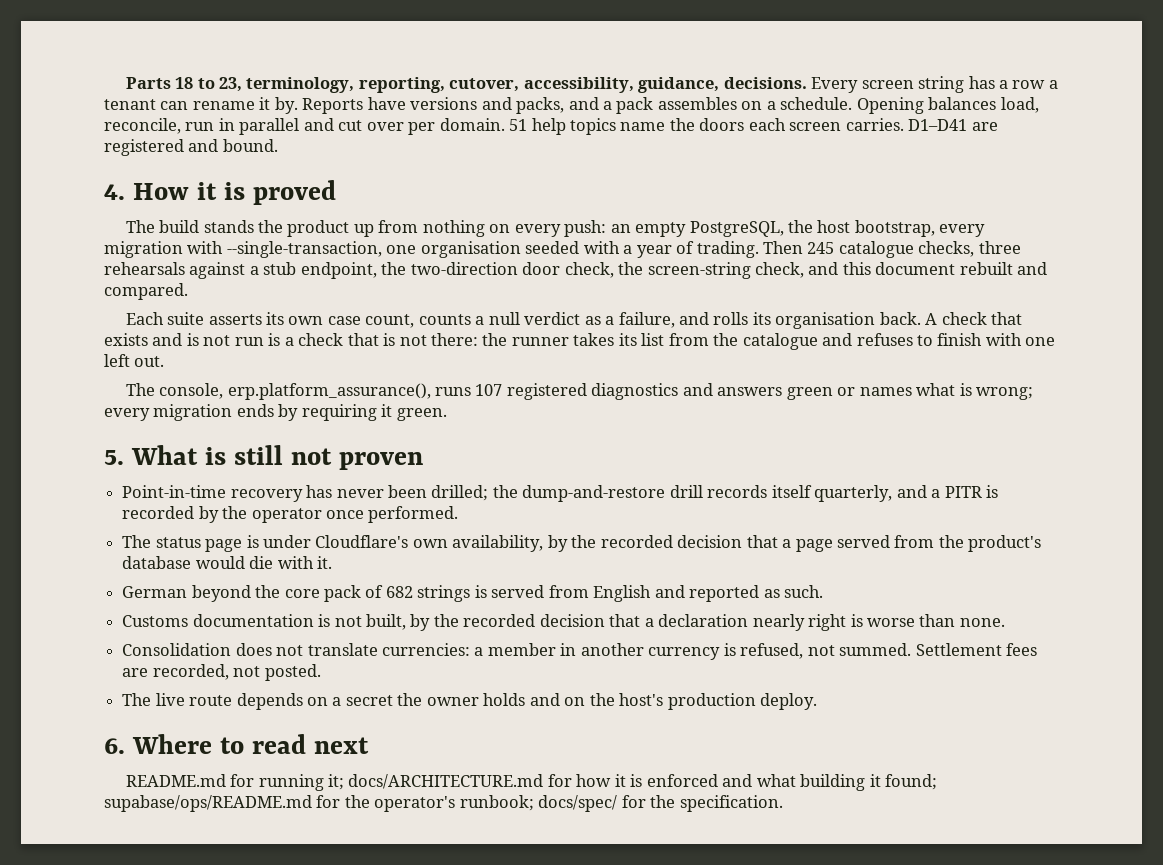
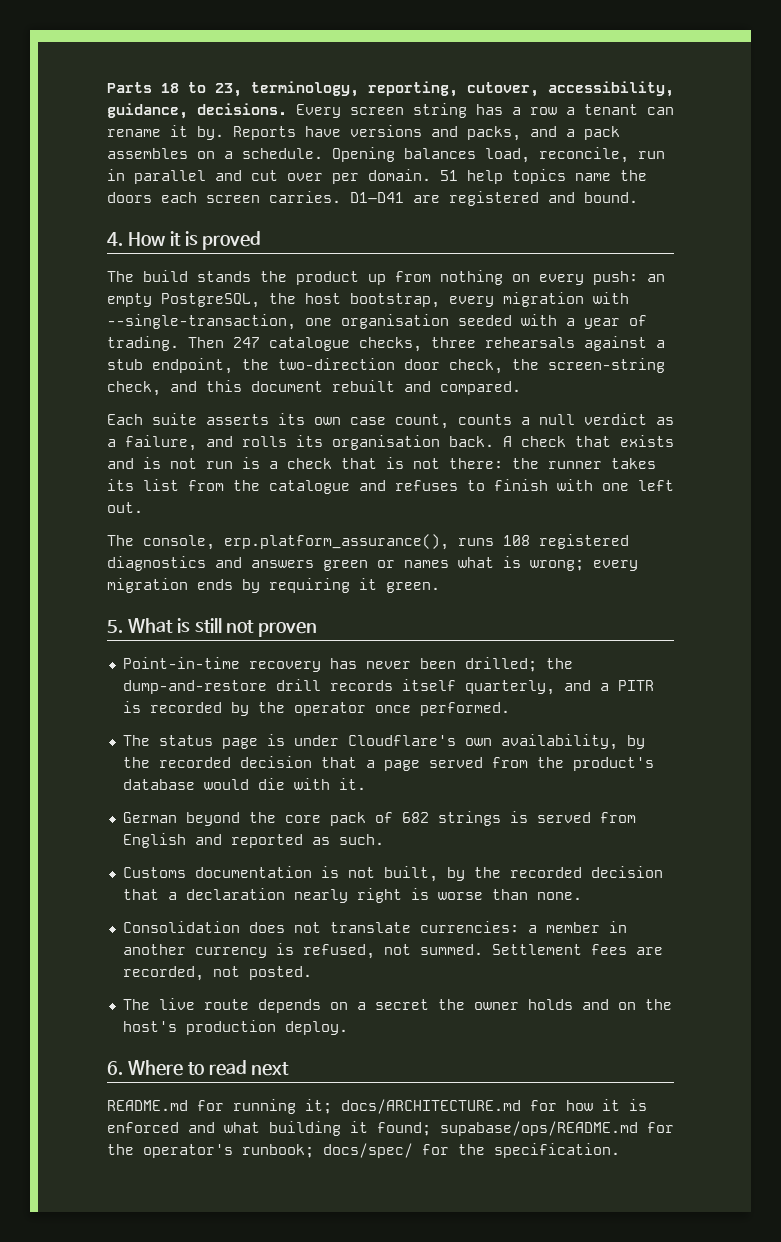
[807,242,835,254] 245 -> [233,337,260,348] 247
[475,384,503,396] 107 -> [503,535,530,546] 108

